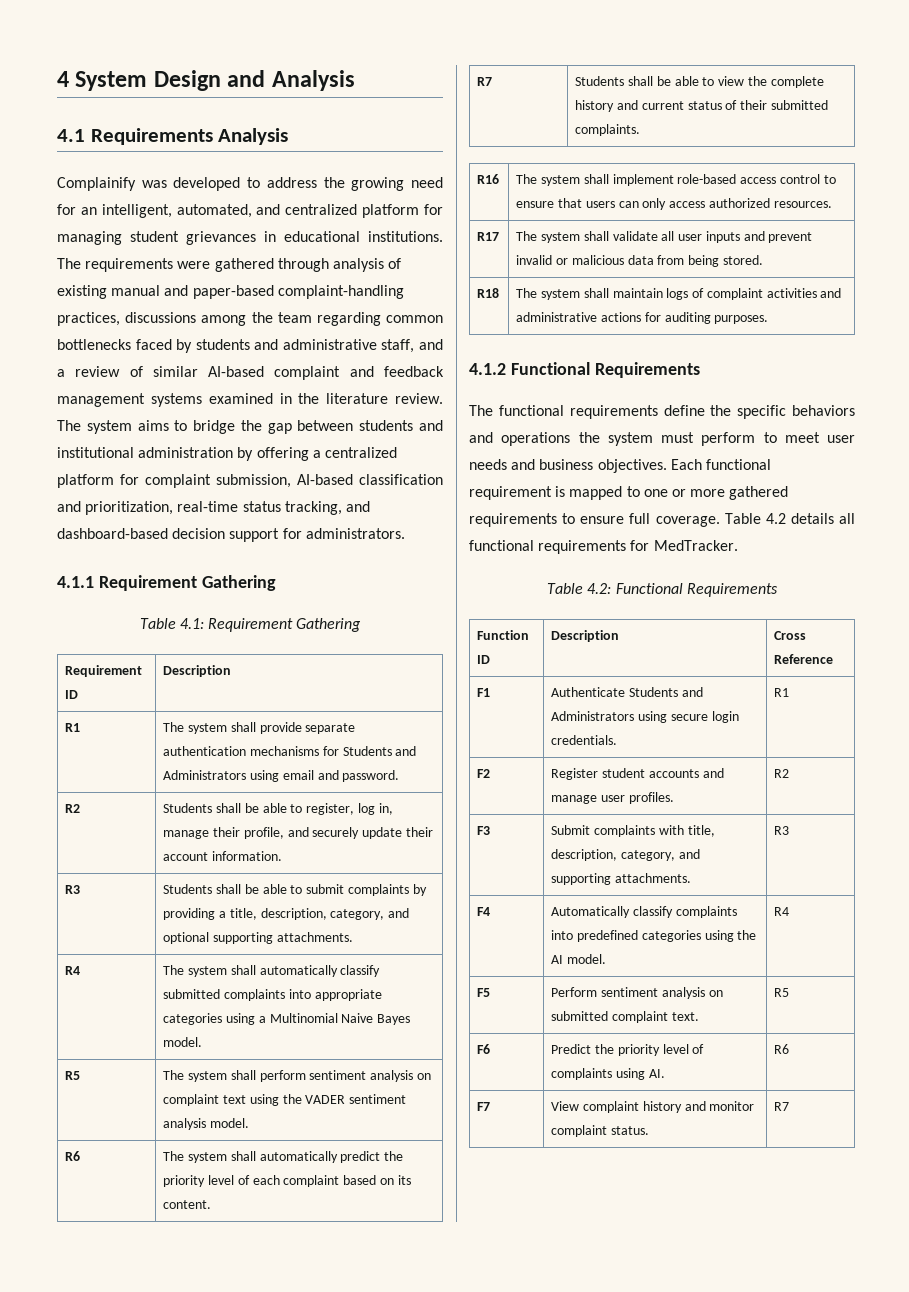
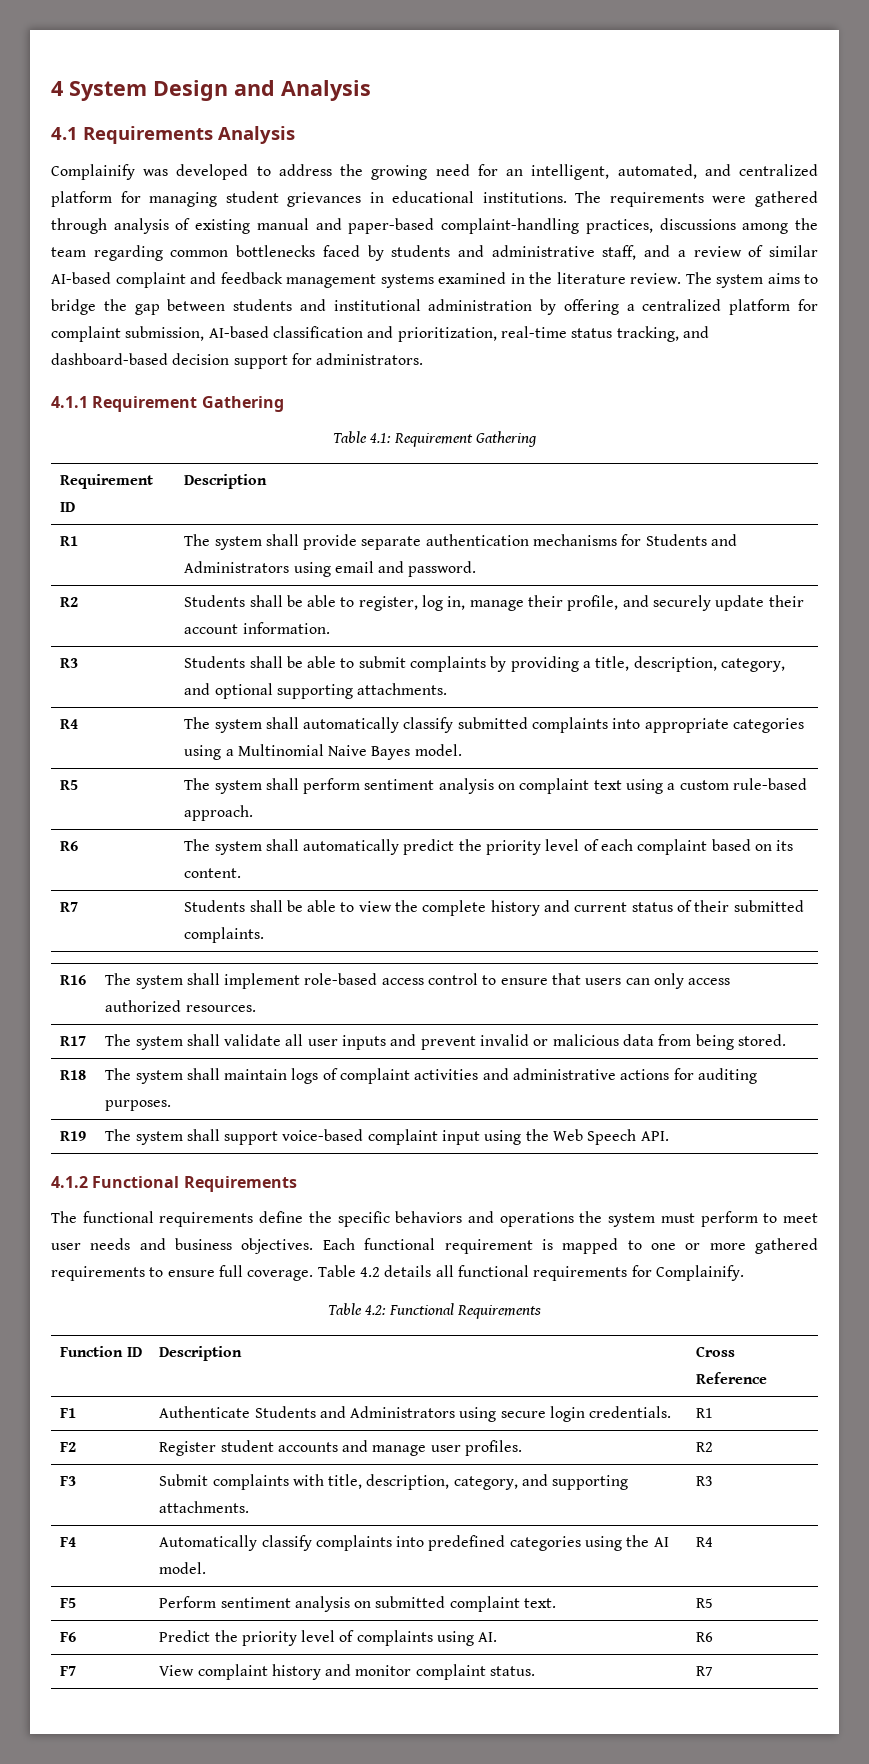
[282,1094,407,1104] [163,1118,250,1130] the VADER sentiment analysis model. -> [667,778,808,790] [184,805,254,821] a custom rule-based approach.
(769, 319) none -> [60,1131,87,1141] [105,1129,669,1145] // R19 | The system shall support voice-based complaint input using the Web Speech API.
[653,540,738,551] MedTracker. -> [655,1265,744,1281] Complainify.

